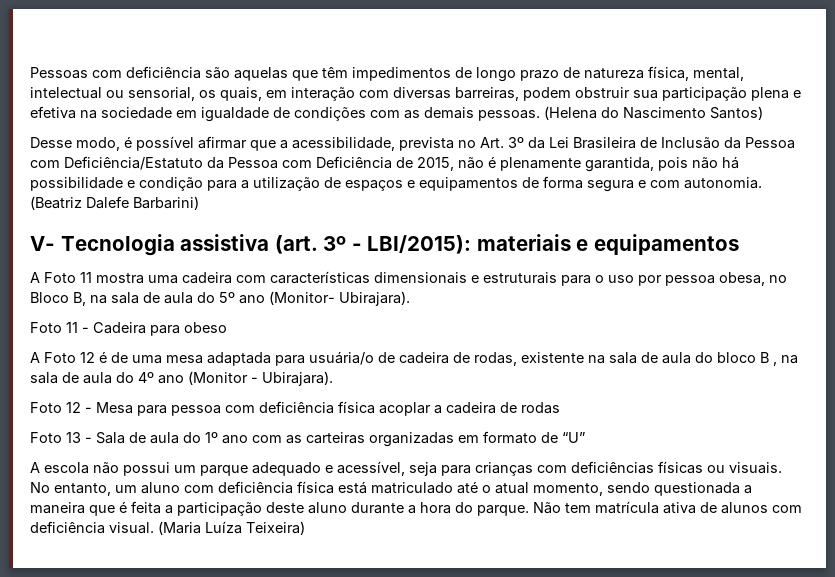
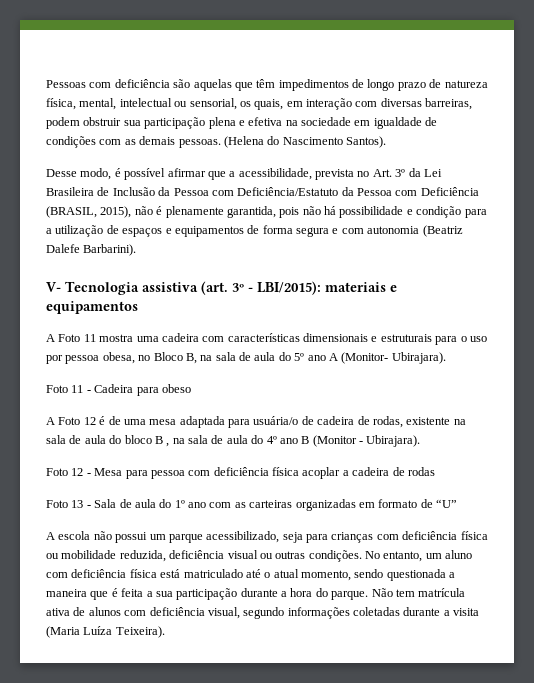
[710,106,763,120] Santos) -> [346,136,386,148] Santos).
[396,157,454,171] de 2015, -> [46,206,132,218] (BRASIL, 2015),
[684,177,762,189] autonomia. -> [367,226,420,234] autonomia
[133,196,199,210] Barbarini) -> [83,244,137,256] Barbarini).
(265, 299) none -> [328,353,338,361] A
(184, 379) none -> [301,436,310,444] B
[252,461,405,476] adequado e acessível, -> [206,531,280,543] acessibilizado,
[571,461,782,474] deficiências físicas ou visuais. -> [402,531,488,540] [46,550,362,562] deficiência física ou mobilidade reduzida, deficiência visual ou outras condições.
[177,502,347,516] participação deste aluno -> [155,588,238,600] sua participação
[109,522,154,534] visual. -> [207,607,480,619] visual, segundo informações coletadas durante a visita
[246,521,305,535] Teixeira) -> [115,626,165,638] Teixeira).

